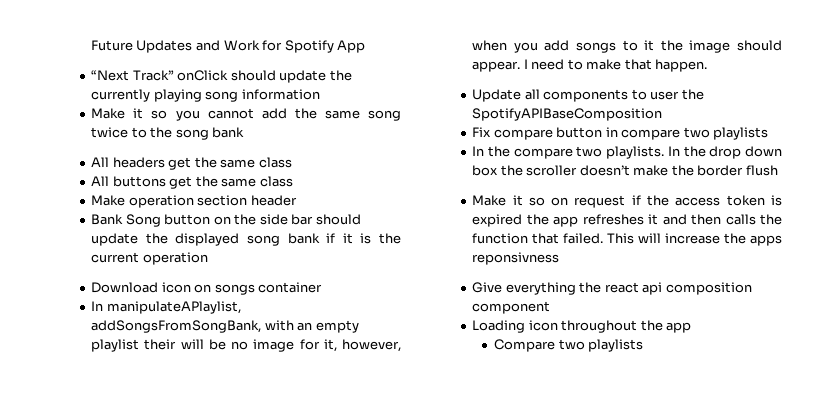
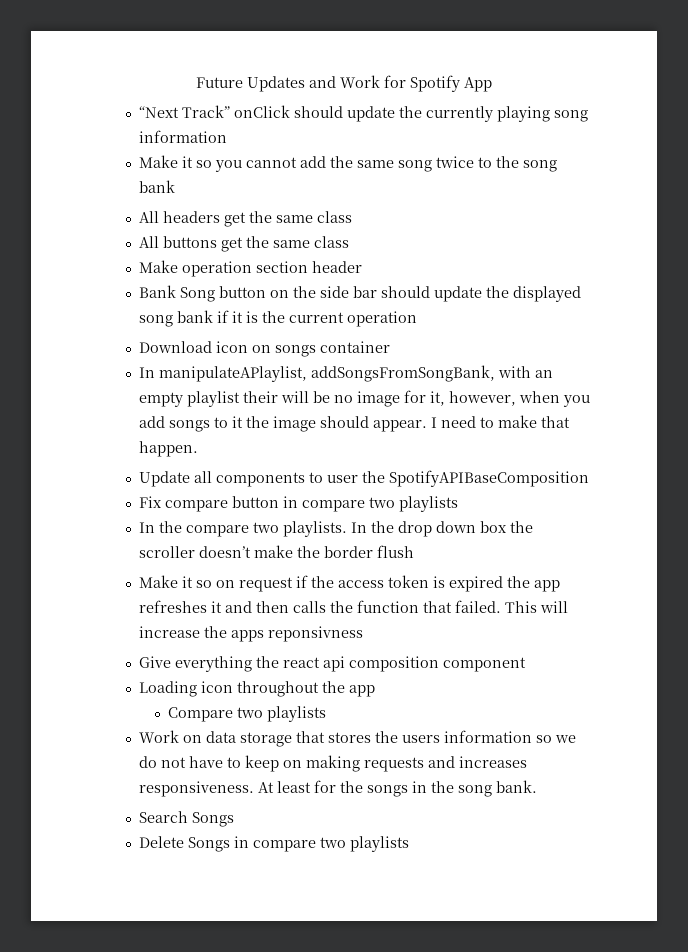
(644, 345) none -> [139,730,577,747] [139,755,528,772] [139,780,538,797] [139,811,235,827] [139,836,410,852] // Work on data storage that stores the users information so we do not have to keep on making requests and increases responsiveness. At least for the songs in the song bank. // Search Songs // Delete Songs in compare two playlists

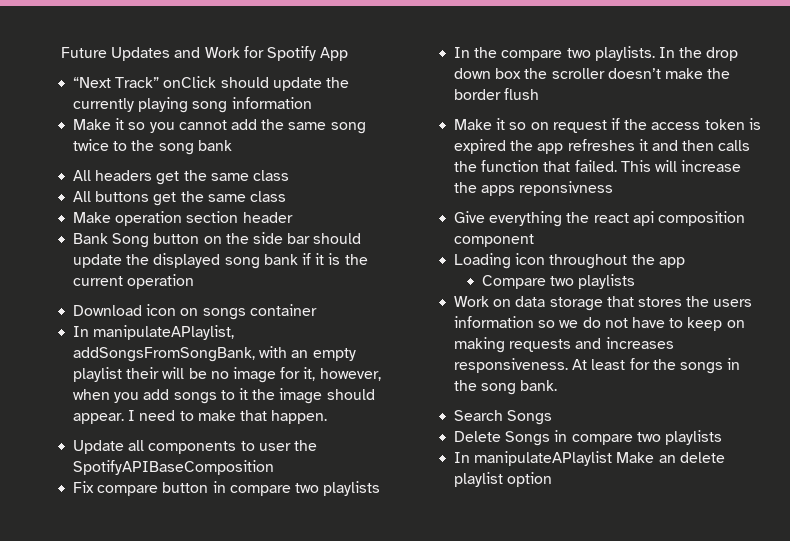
(410, 844) none -> [454,451,725,466] [454,472,553,487] // In manipulateAPlaylist Make an delete playlist option

